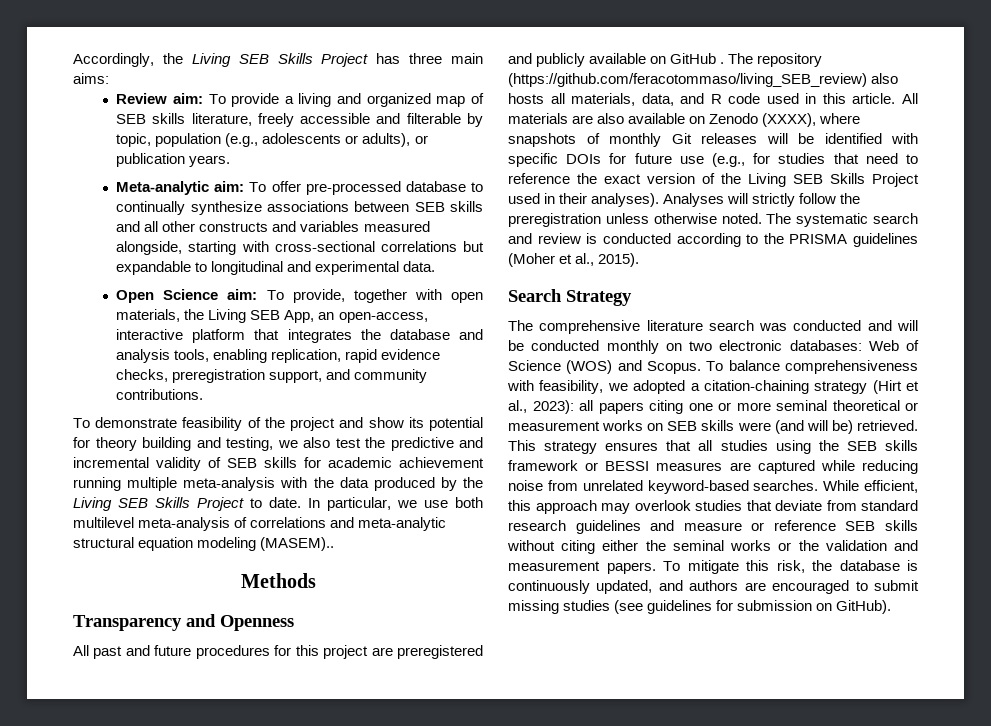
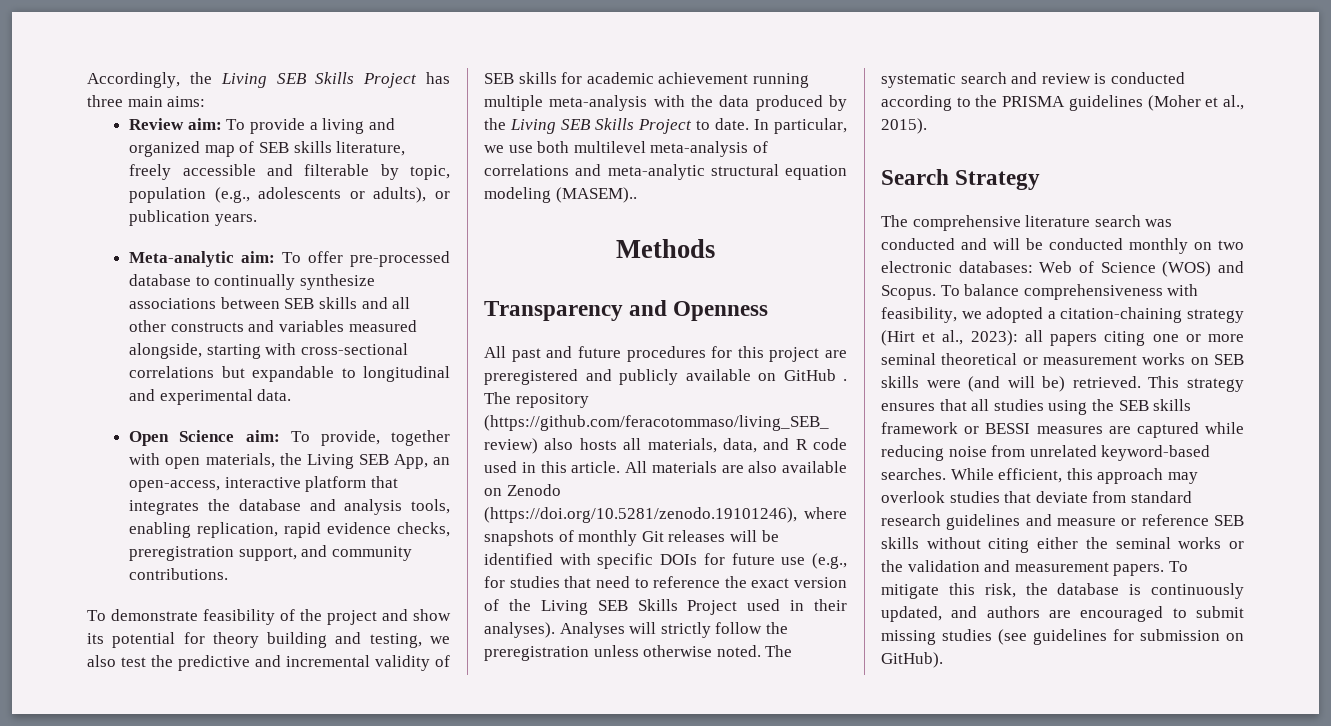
[762,113,817,127] (XXXX), -> [484,507,797,523] (https://doi.org/10.5281/zenodo.19101246),

